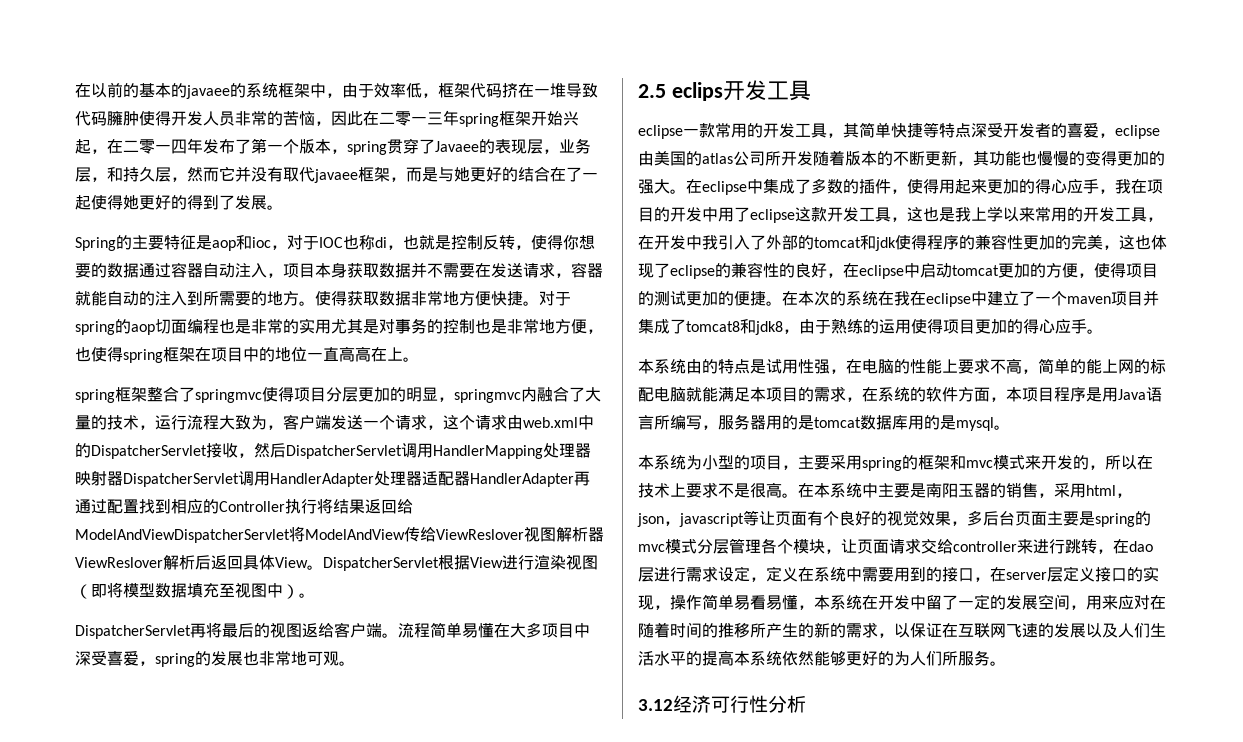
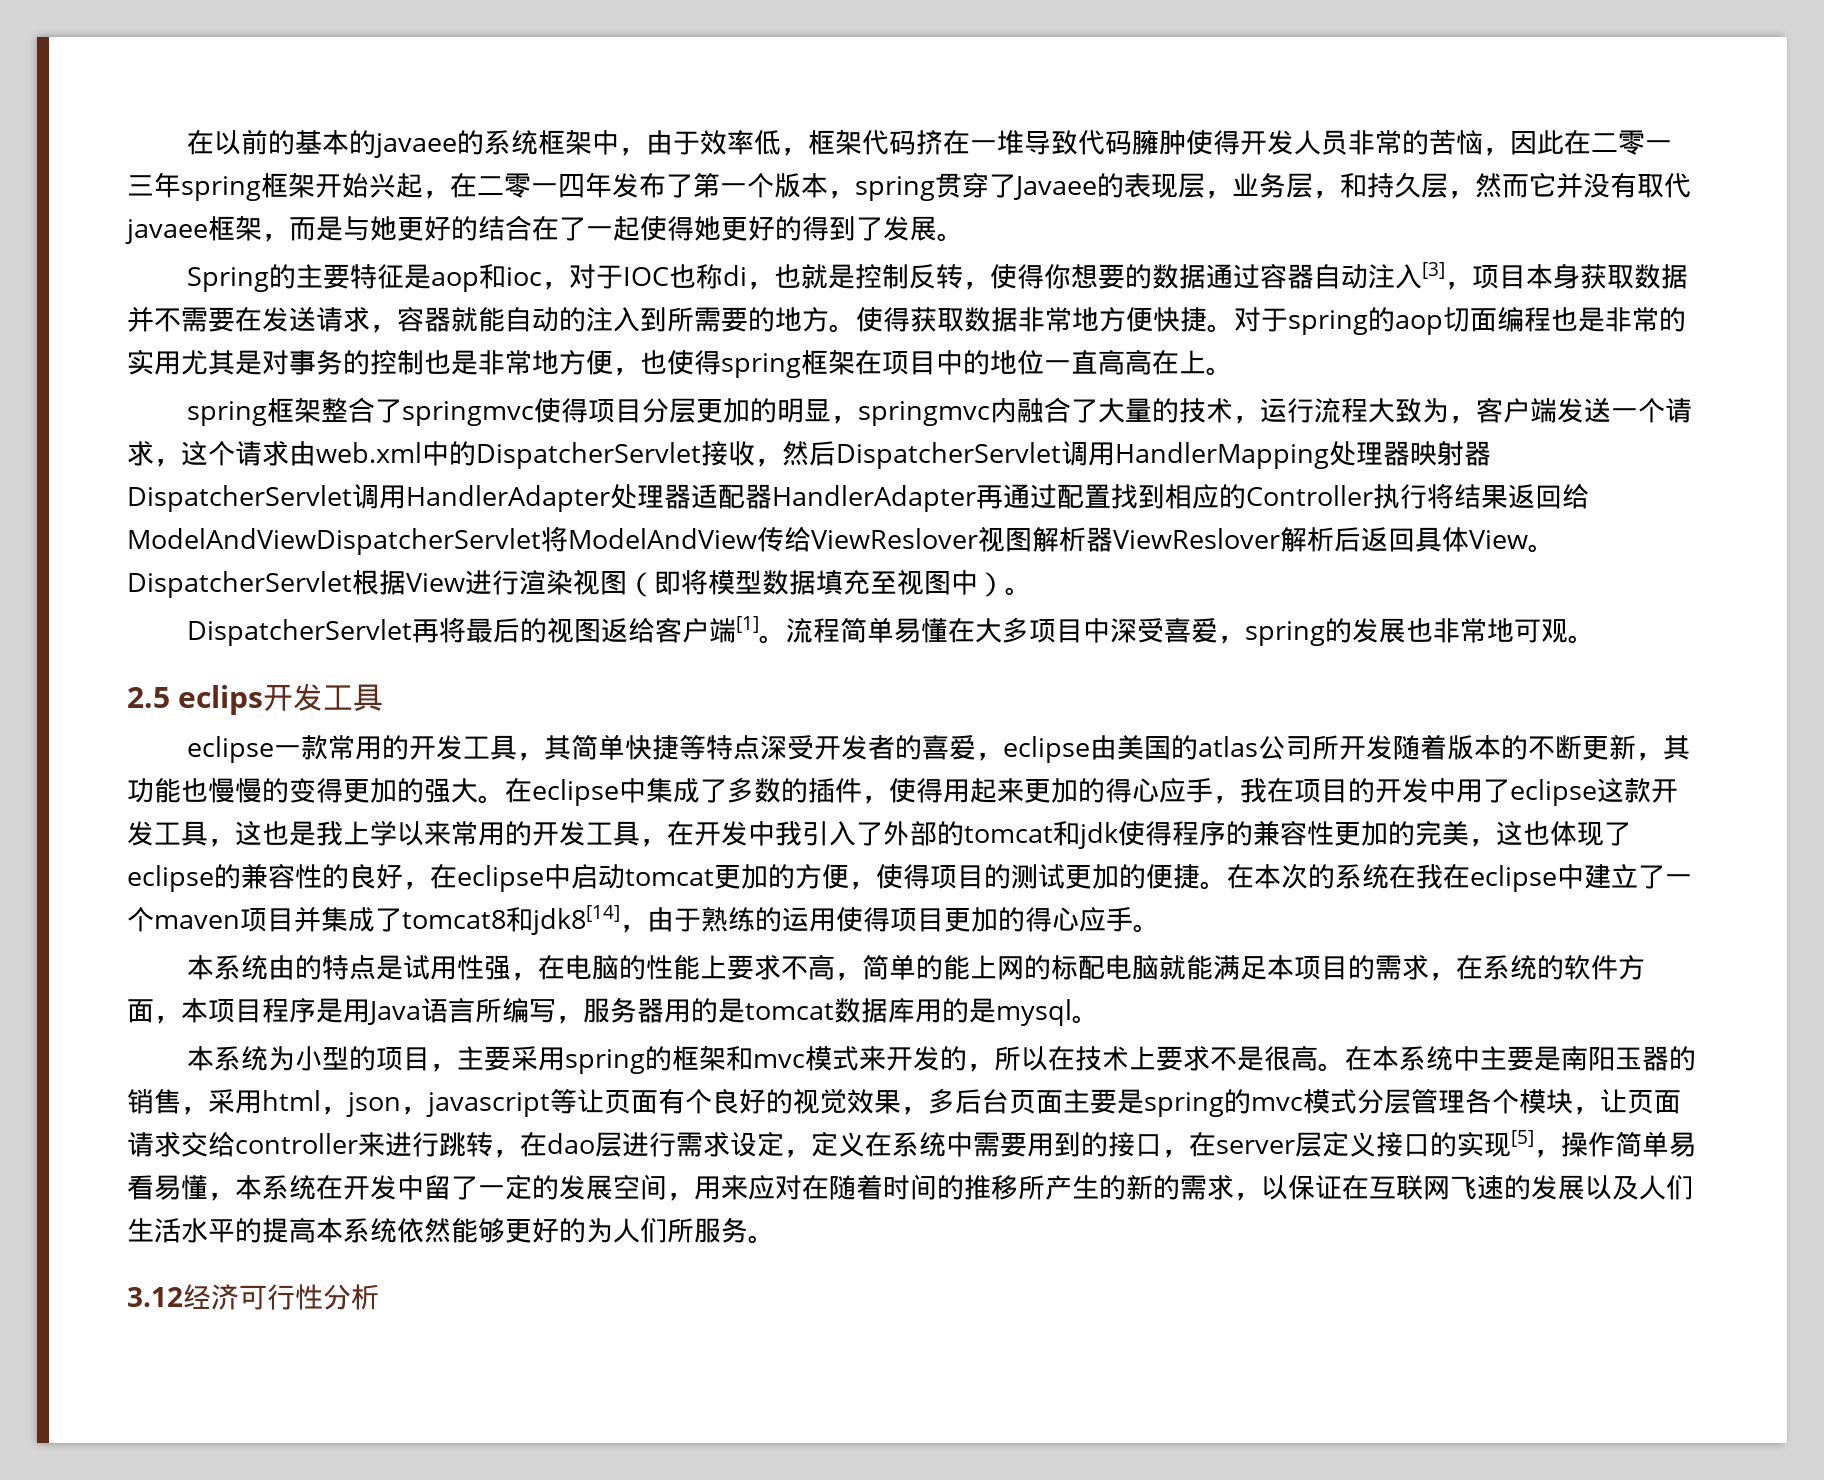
(267, 270) none -> [1422,262,1446,279] [3]
(382, 630) none -> [736,616,760,633] [1]
[755,321,783,335] jdk8 -> [531,905,620,935] jdk8[14]
(654, 602) none -> [1510,1130,1534,1147] [5]

